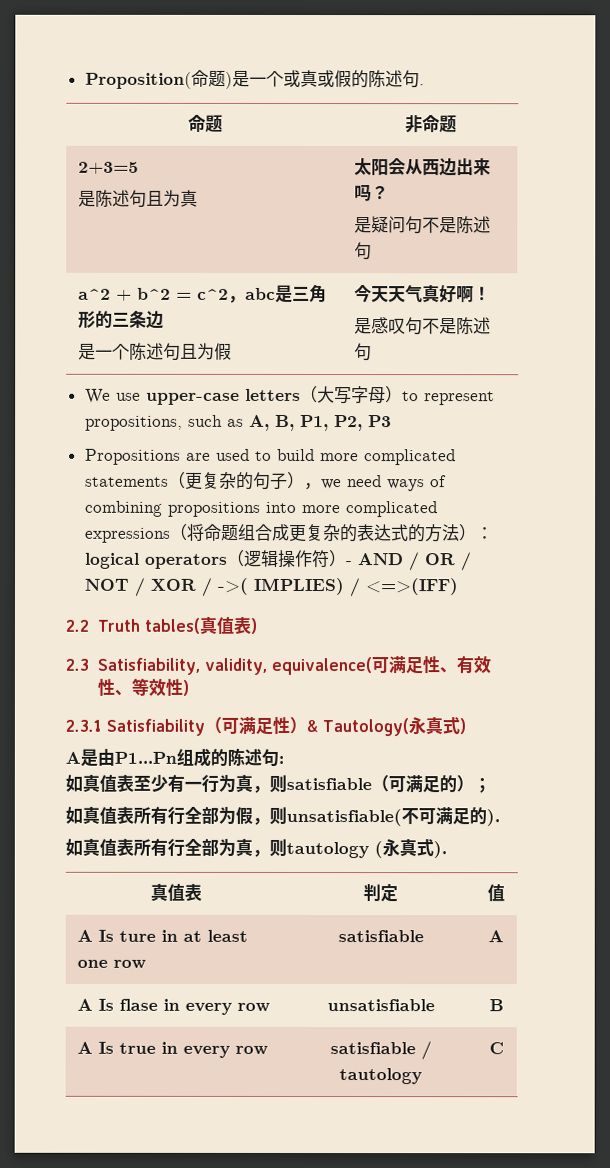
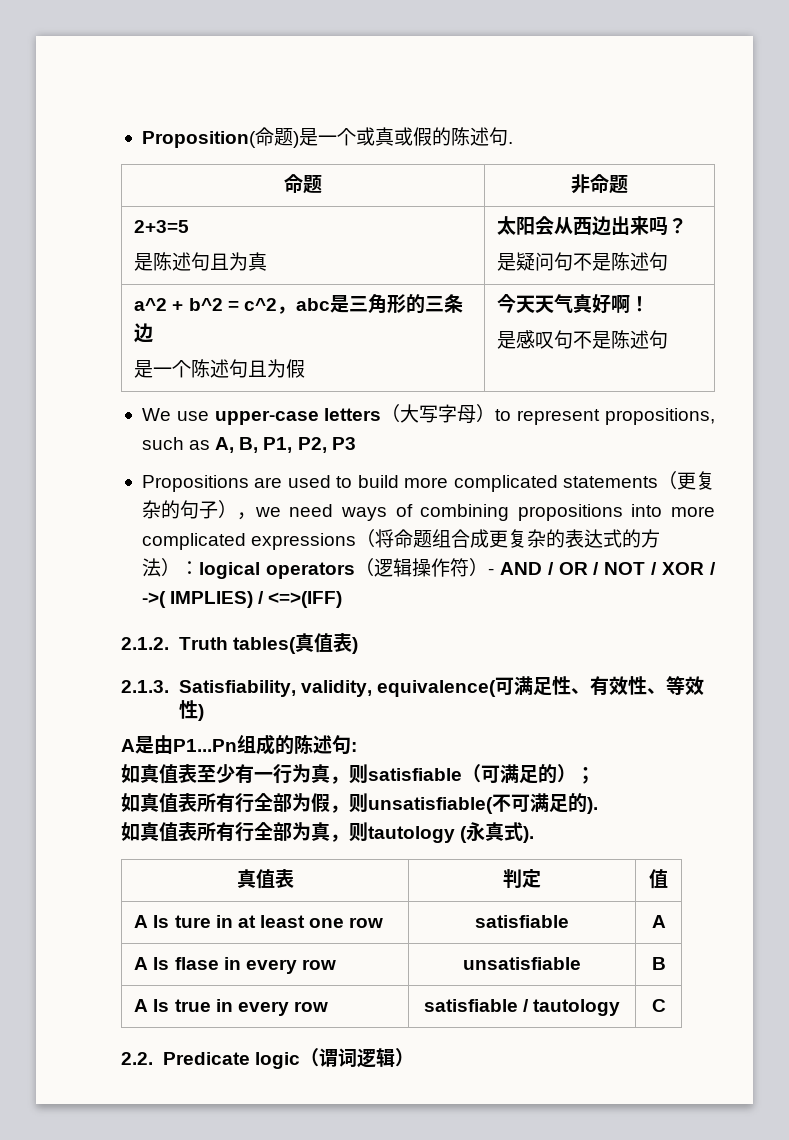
[65,619,89,632] 2.2 -> [121,637,169,650] 2.1.2.
[65,658,89,671] 2.3 -> [121,680,169,693] 2.1.3.
[65,716,466,737] // 2.3.1 Satisfiability（可满足性）& Tautology(永真式) -> (204, 712) none
(504, 1048) none -> [121,1048,414,1069] // 2.2. Predicate logic（谓词逻辑）

